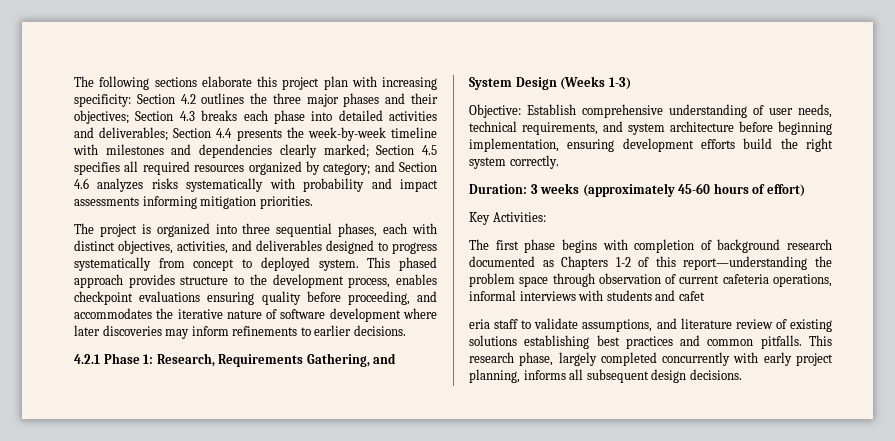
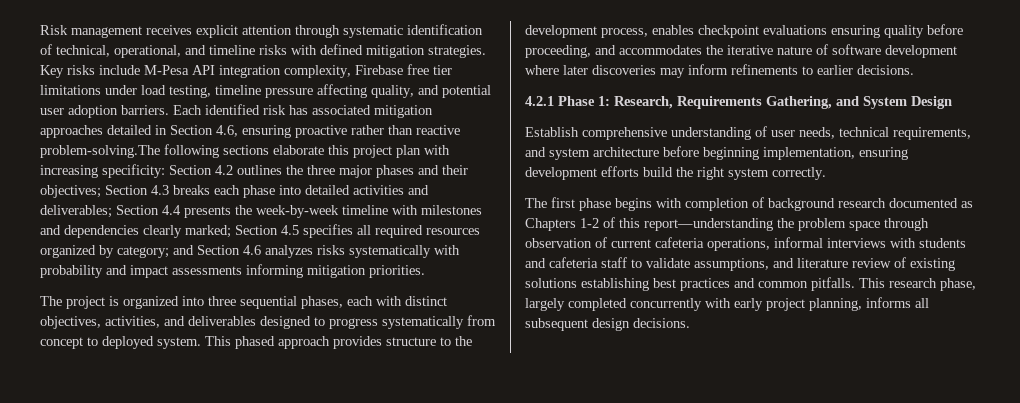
[74,76,94,87] The -> [40,24,483,38] [40,44,486,58] [40,64,452,78] [40,84,491,98] [40,104,433,118] [40,125,460,138] [40,145,160,158] Risk management receives explicit attention through systematic identification of technical, operational, and timeline risks with defined mitigation strategies. Key risks include M-Pesa API integration complexity, Firebase free tier limitations under load testing, timeline pressure affecting quality, and potential user adoption barriers. Each identified risk has associated mitigation approaches detailed in Section 4.6, ensuring proactive rather than reactive problem-solving.The
[560,76,631,90] [469,104,521,118] (Weeks 1-3) // Objective: -> (952, 102) //
[469,183,805,197] [469,212,546,225] // Duration: 3 weeks (approximately 45-60 hours of effort) // Key Activities: -> (826, 173) none
[678,291,705,301] [469,319,490,329] cafet // eria -> [549,257,598,268] cafeteria

